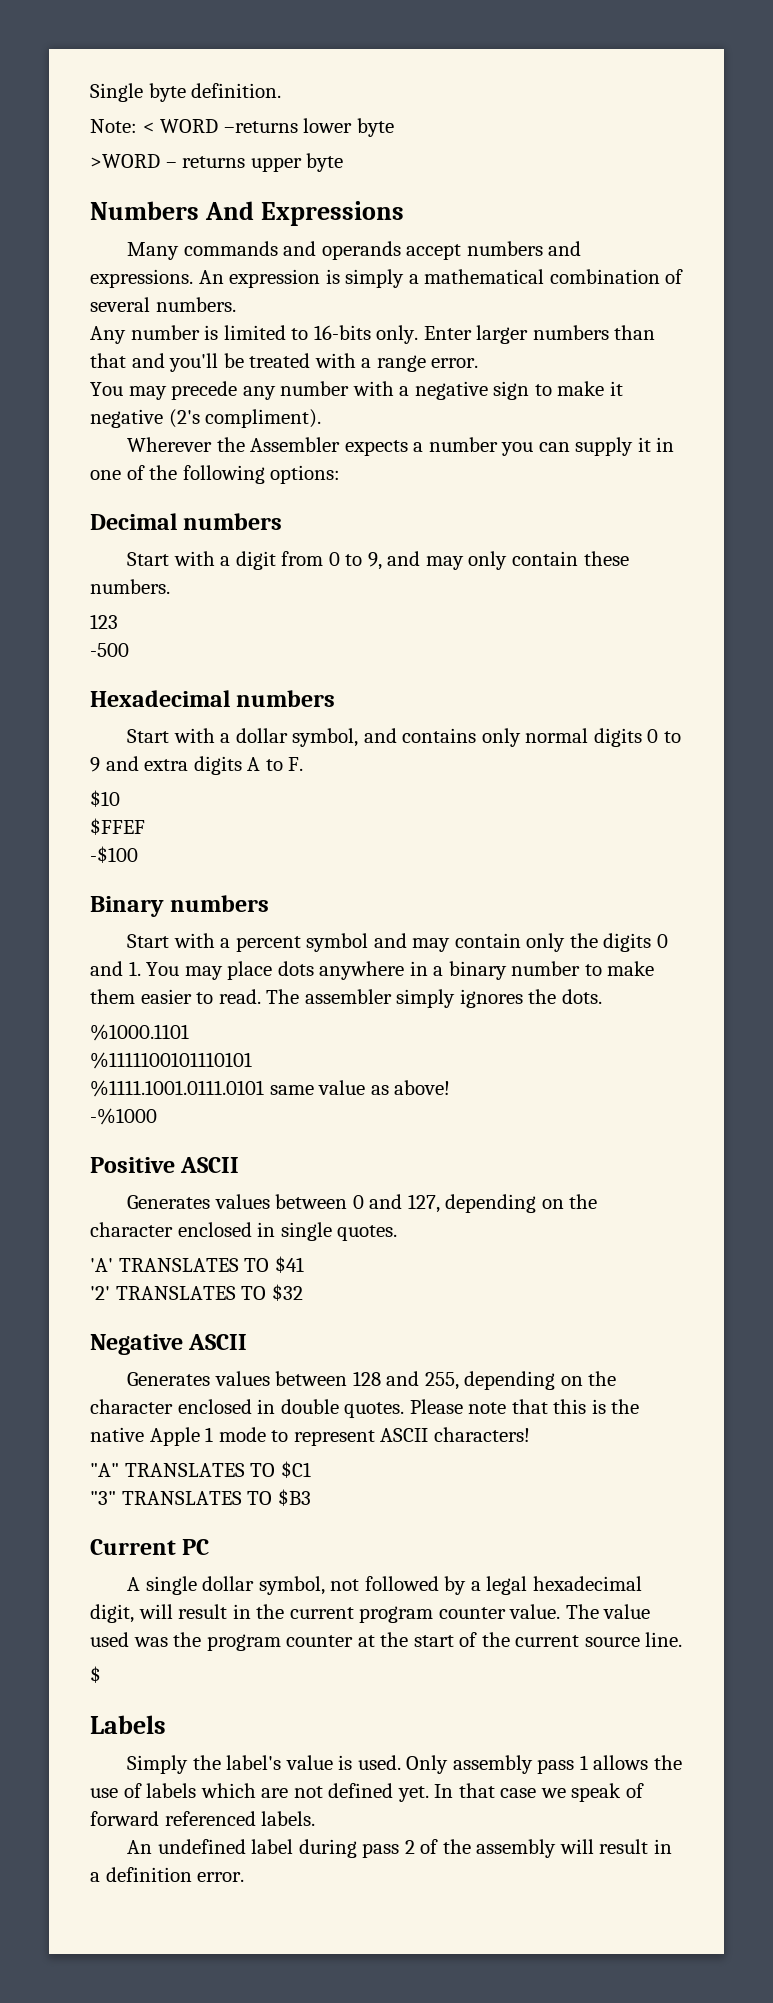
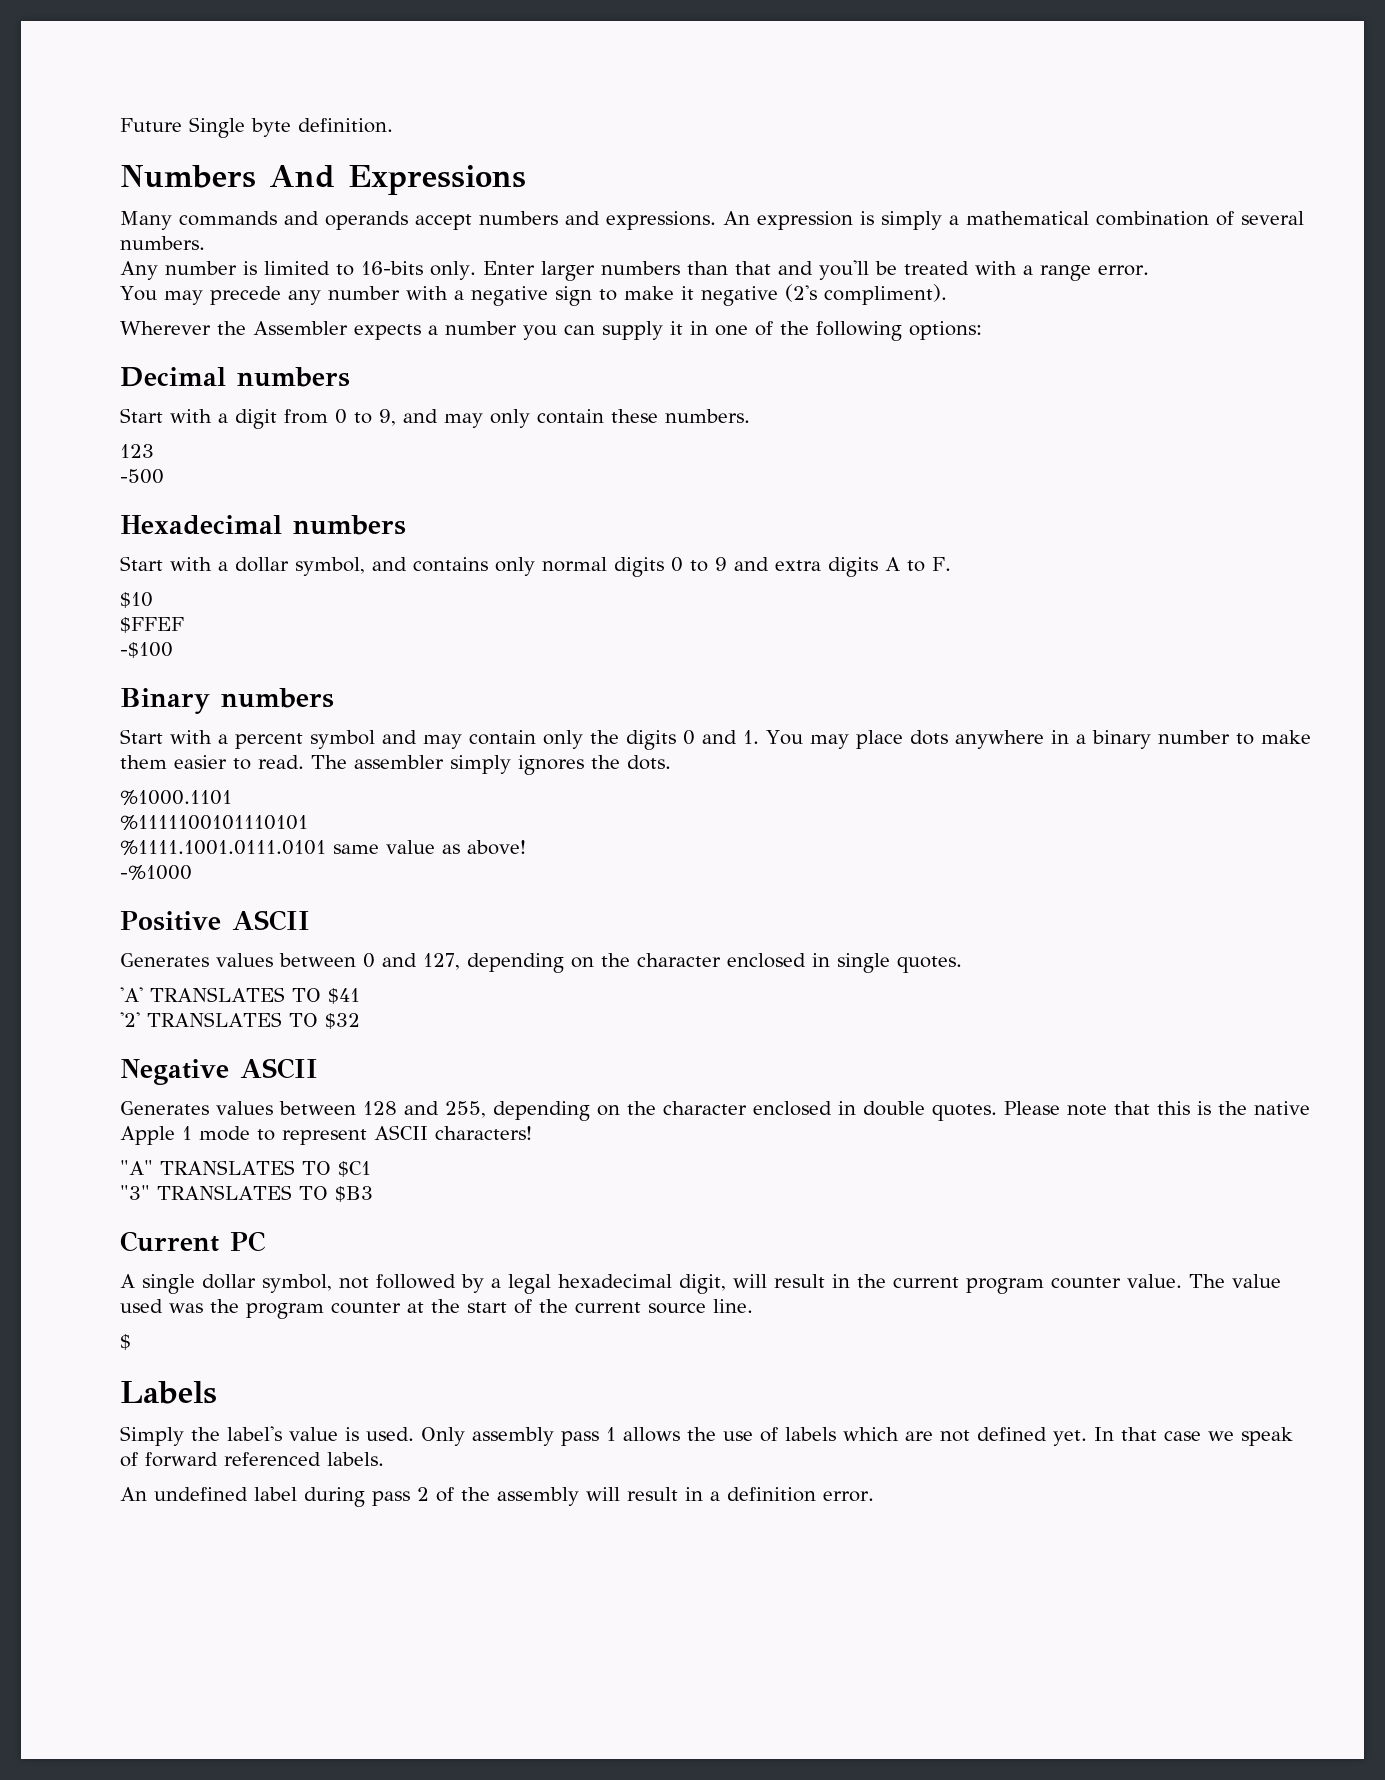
(90, 92) none -> [120,118,182,132] Future
[90,118,394,137] [90,153,344,172] // Note: < WORD –returns lower byte // >WORD – returns upper byte -> (393, 125) none

